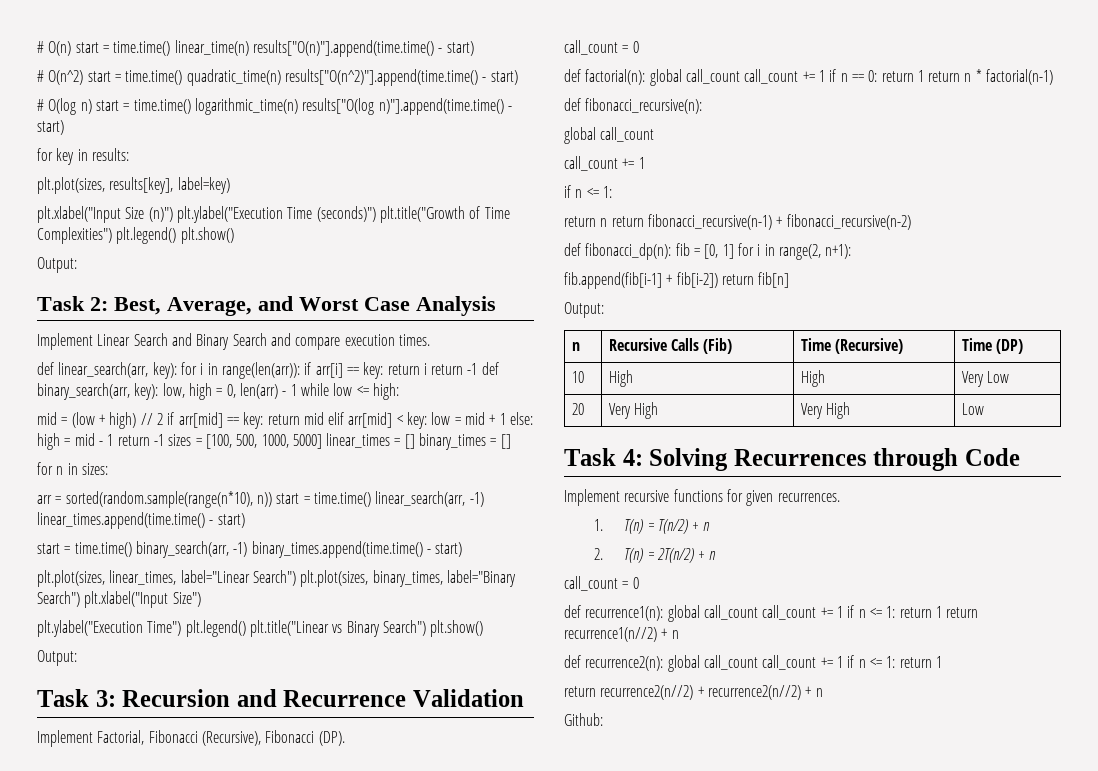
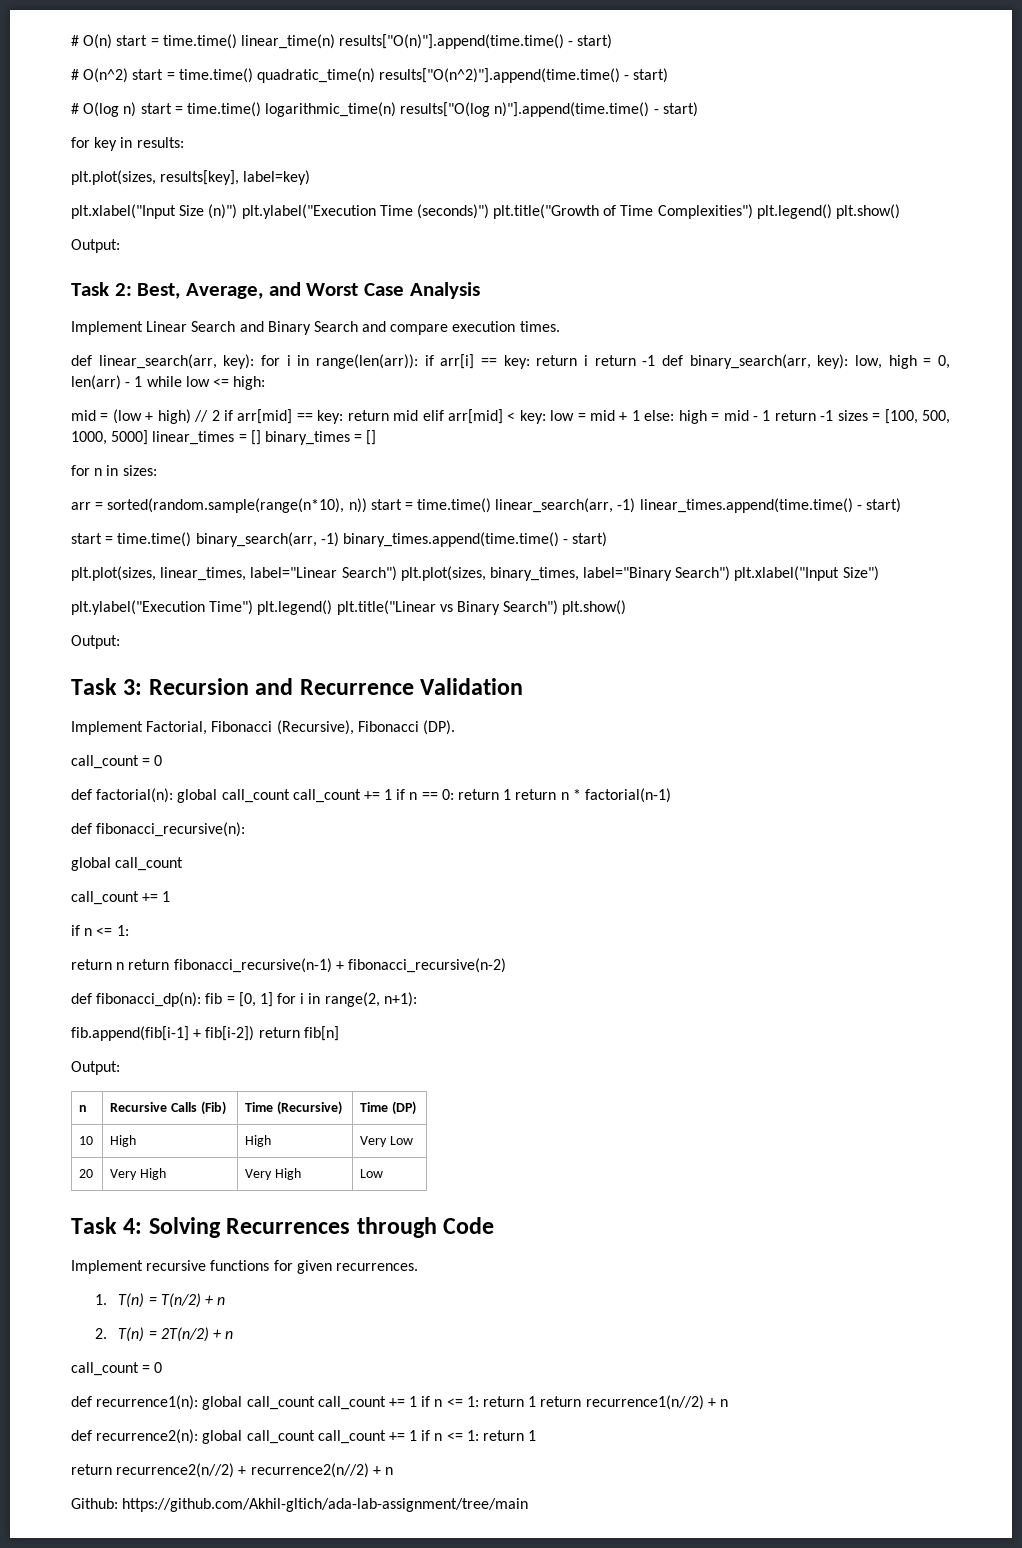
(603, 719) none -> [122,1498,529,1512] https://github.com/Akhil-gltich/ada-lab-assignment/tree/main

